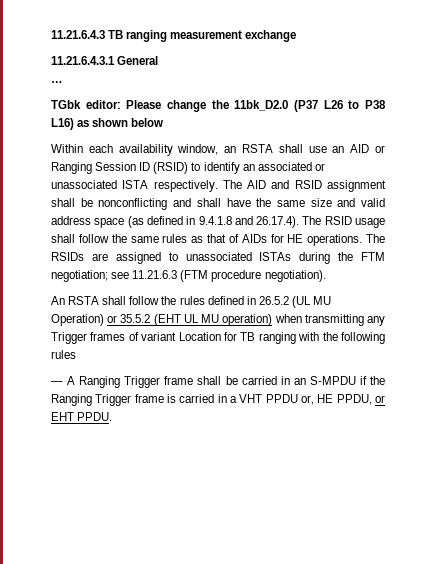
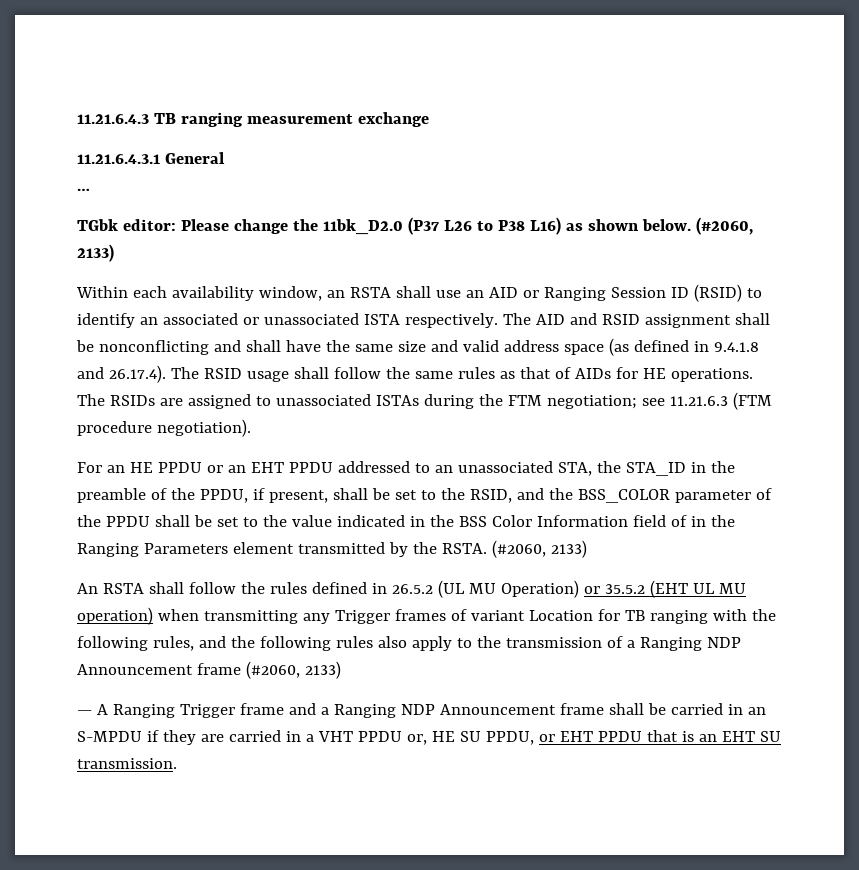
[131,118,164,127] below -> [641,217,753,235] [77,244,114,262] below. (#2060, 2133)
(326, 276) none -> [77,461,735,476] [77,488,772,503] [77,515,735,527] [77,540,587,558] // For an HE PPDU or an EHT PPDU addressed to an unassociated STA, the STA_ID in the preamble of the PPDU, if present, shall be set to the RSID, and the BSS_COLOR parameter of the PPDU shall be set to the value indicated in the BSS Color Information field of in the Ranging Parameters element transmitted by the RSTA. (#2060, 2133)
[51,350,76,359] rules -> [152,636,741,651] [77,661,341,679] rules, and the following rules also apply to the transmission of a Ranging NDP Announcement frame (#2060, 2133)
(194, 380) none -> [288,703,604,718] and a Ranging NDP Announcement frame
[370,376,385,385] [51,394,176,406] the Ranging Trigger frame is -> [162,730,224,745] they are
(334, 398) none -> [459,731,481,742] SU
[77,412,113,421] PPDU. -> [597,730,781,742] [77,758,177,769] PPDU that is an EHT SU transmission.

